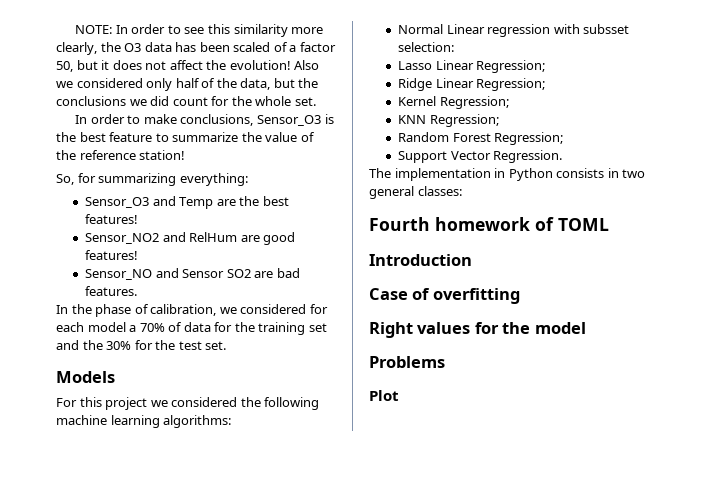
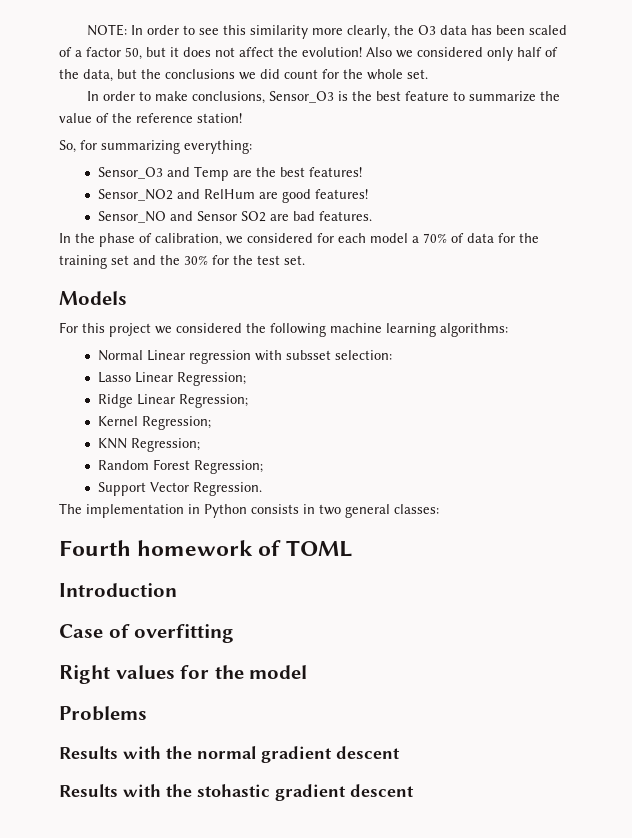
[369,390,399,401] Plot -> [59,746,400,763] [59,784,414,801] Results with the normal gradient descent // Results with the stohastic gradient descent

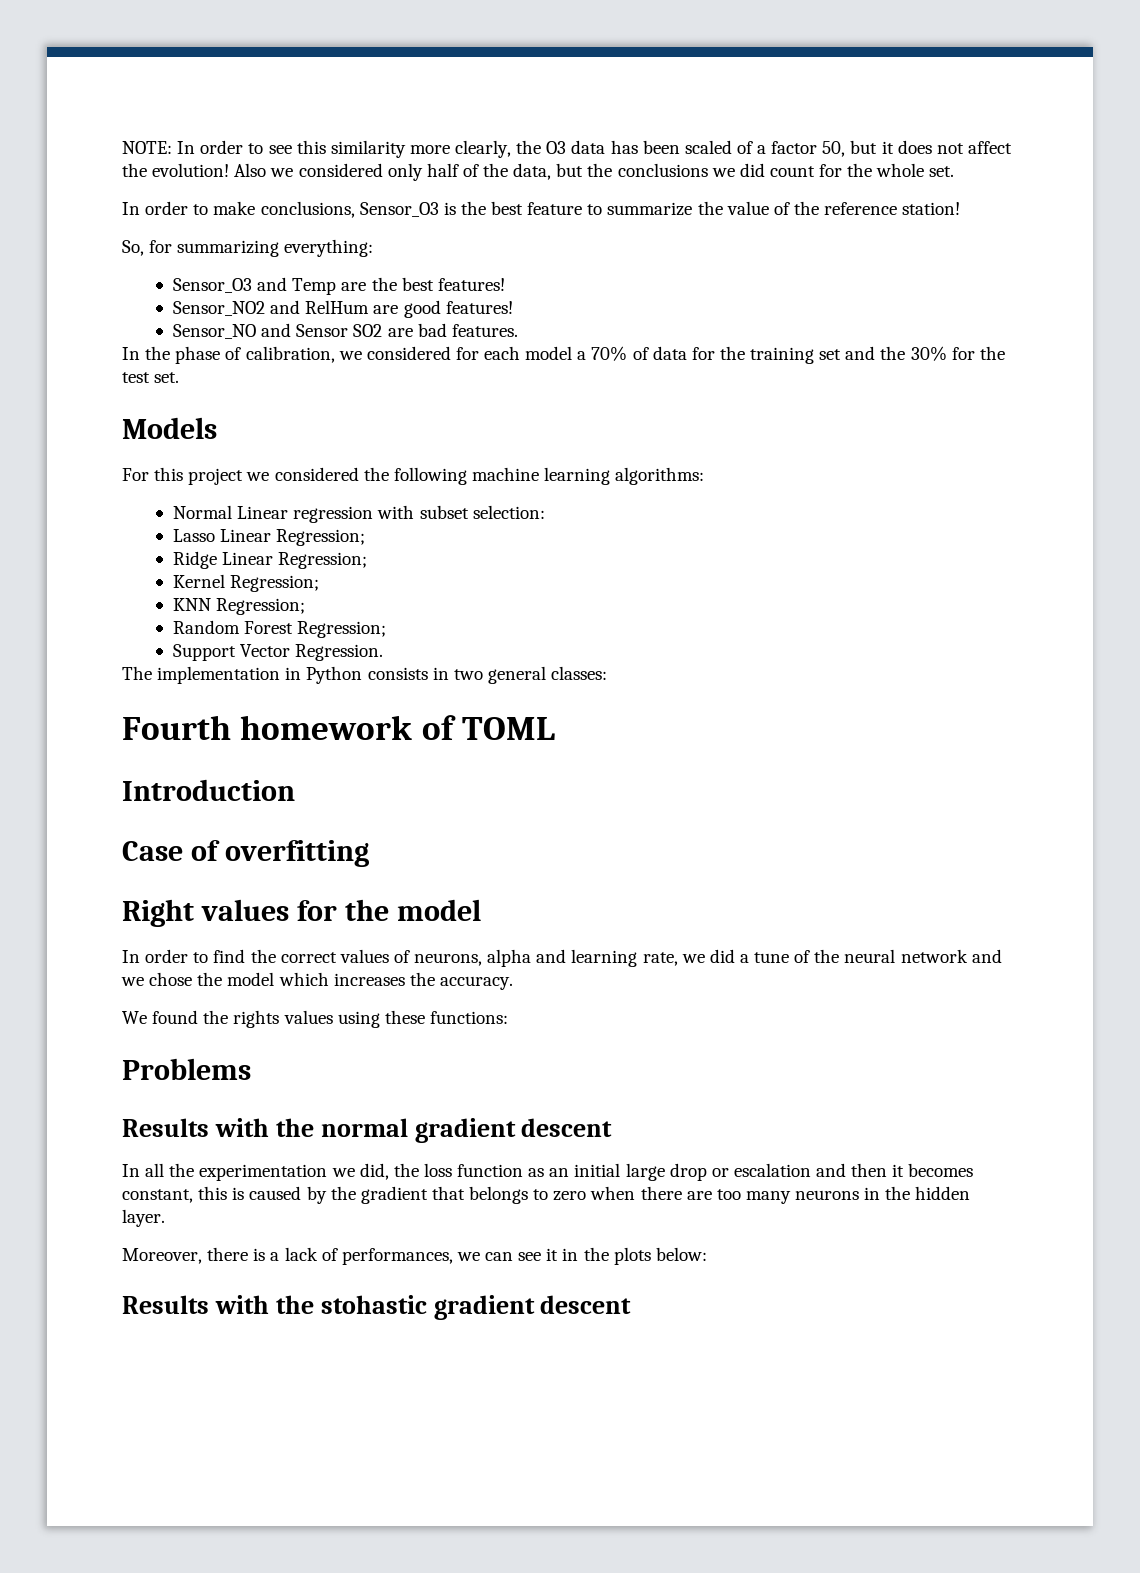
[286,350,332,360] subsset -> [419,505,469,519] subset
(308, 672) none -> [122,949,1002,967] [121,972,513,990] [122,1010,508,1028] // In order to find the correct values of neurons, alpha and learning rate, we did a tune of the neural network and we chose the model which increases the accuracy. // We found the rights values using these functions:
(400, 752) none -> [122,1163,974,1181] [122,1186,971,1204] [122,1209,165,1227] [122,1247,707,1265] // In all the experimentation we did, the loss function as an initial large drop or escalation and then it becomes constant, this is caused by the gradient that belongs to zero when there are too many neurons in the hidden layer. // Moreover, there is a lack of performances, we can see it in the plots below:

